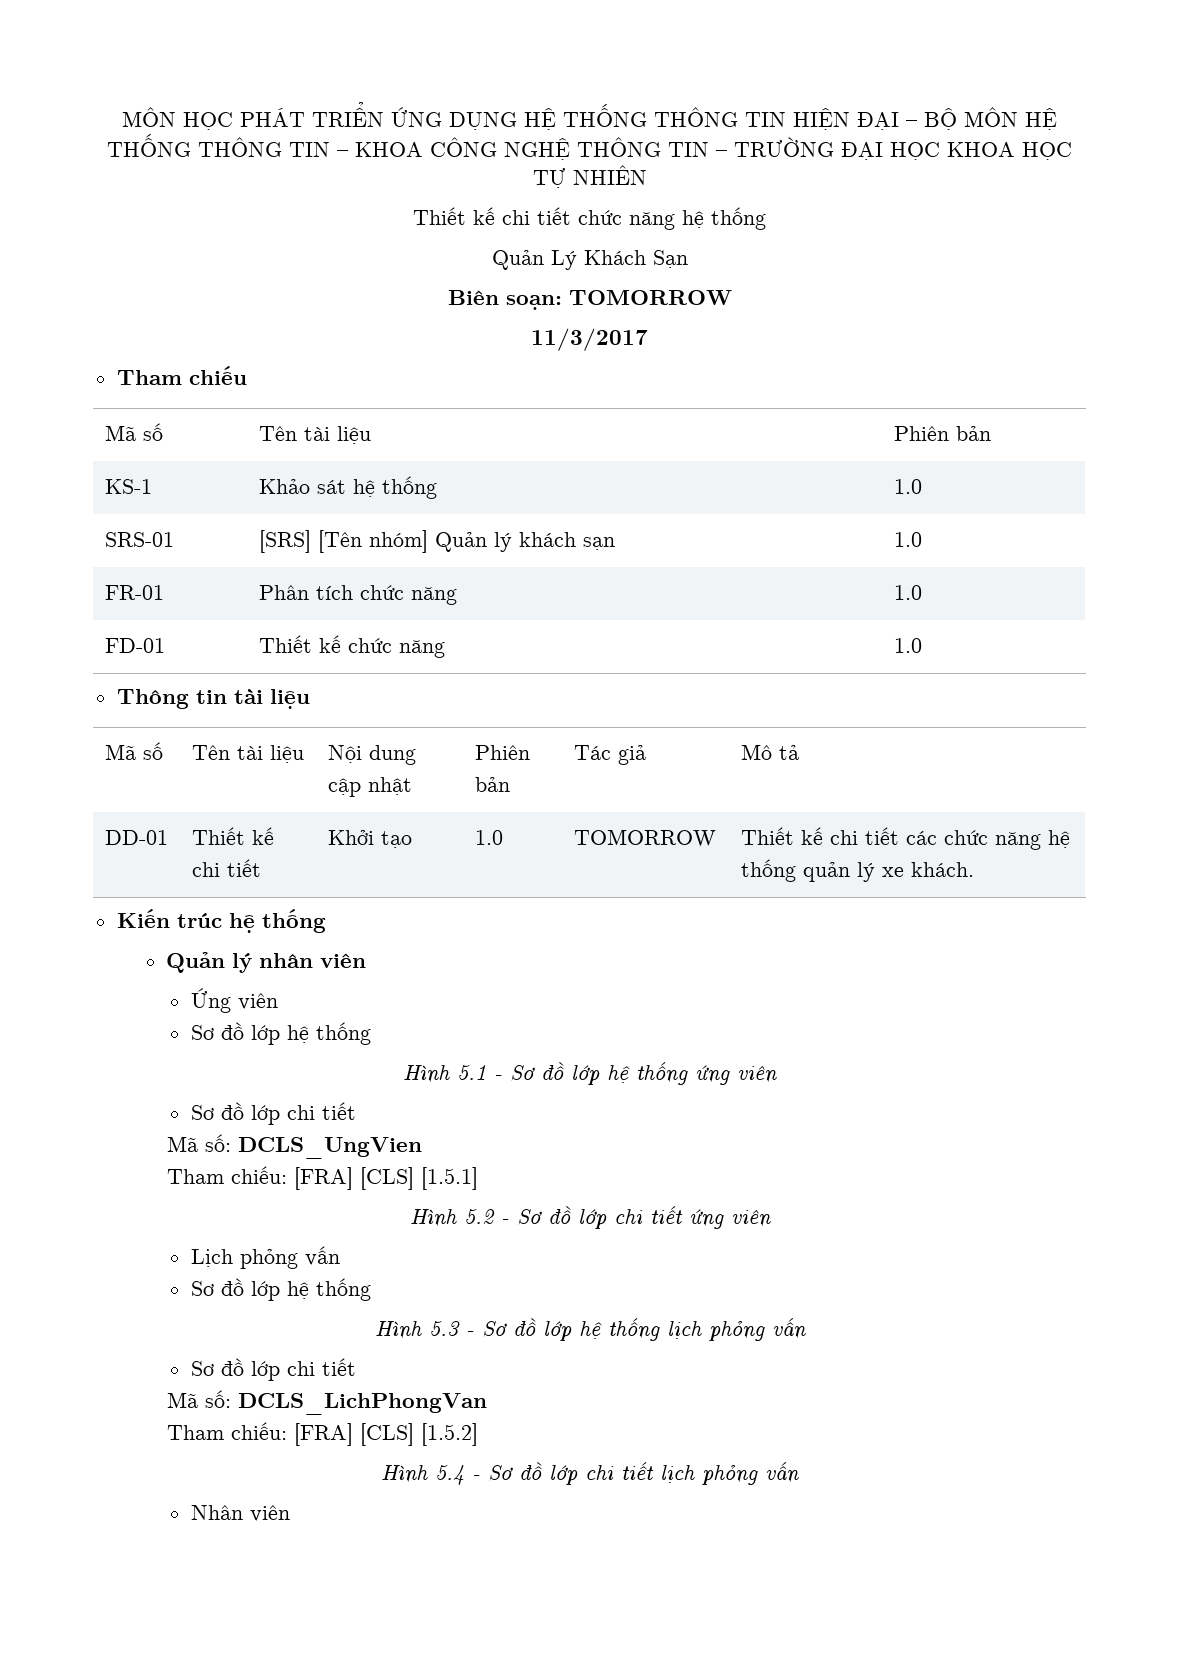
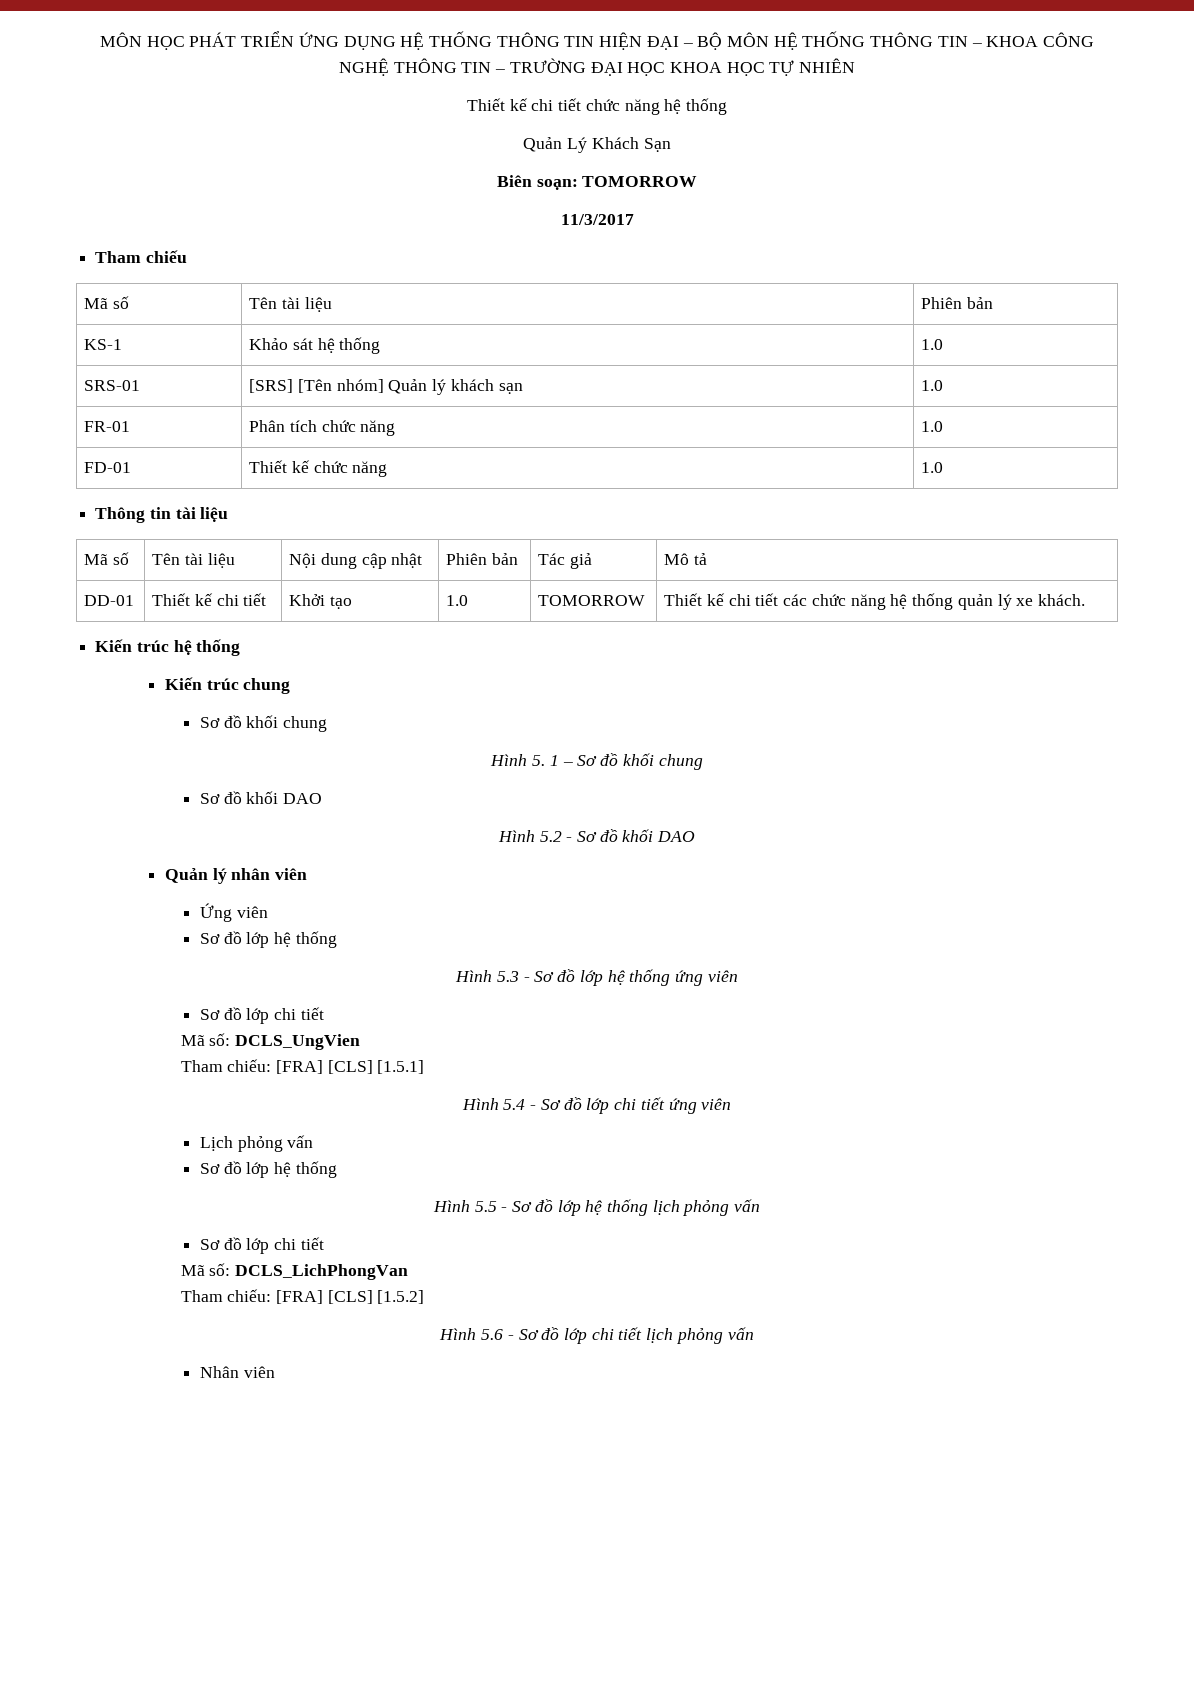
(326, 921) none -> [164,677,291,694] [199,715,328,732] [490,753,703,770] [199,791,323,804] [497,829,696,842] // Kiến trúc chung // Sơ đồ khối chung // Hình 5. 1 – Sơ đồ khối chung // Sơ đồ khối DAO // Hình 5.2 - Sơ đồ khối DAO
[457,1065,486,1080] 5.1 -> [496,971,519,982] 5.3
[463,1209,495,1224] 5.2 -> [503,1099,526,1110] 5.4
[428,1321,460,1336] 5.3 -> [474,1201,497,1212] 5.5
[435,1465,464,1485] 5.4 -> [481,1329,504,1340] 5.6

